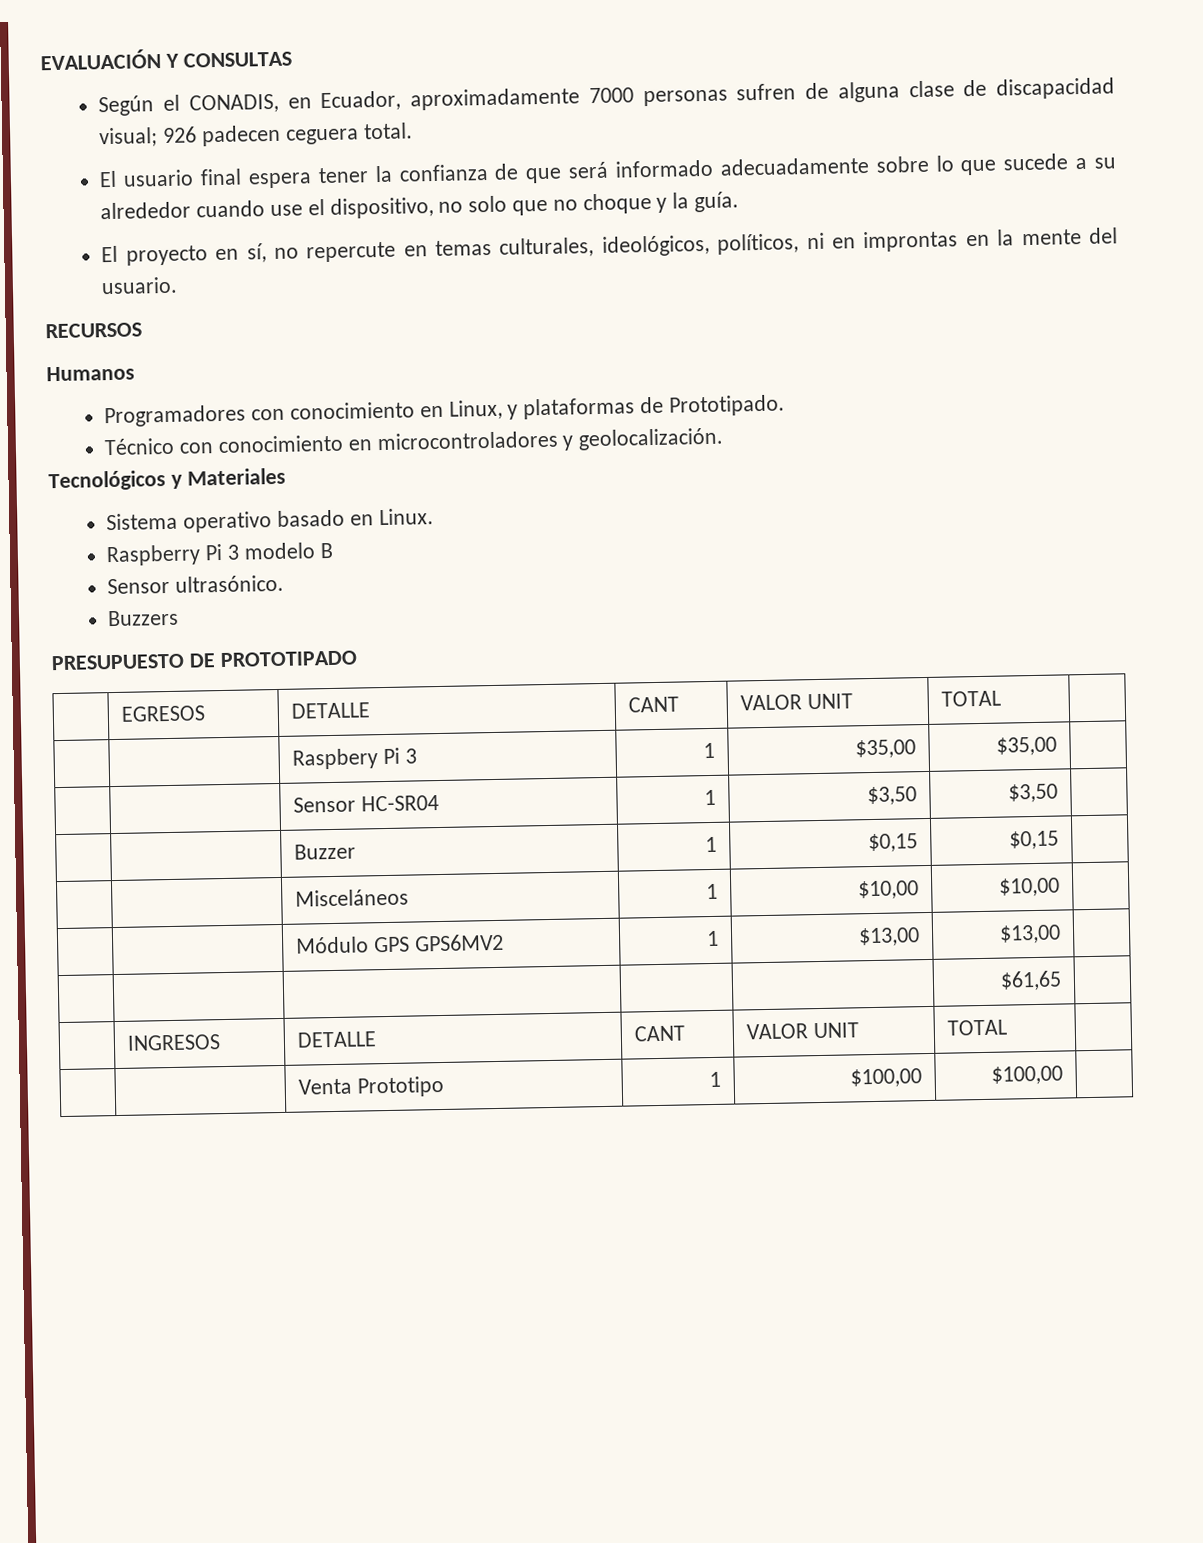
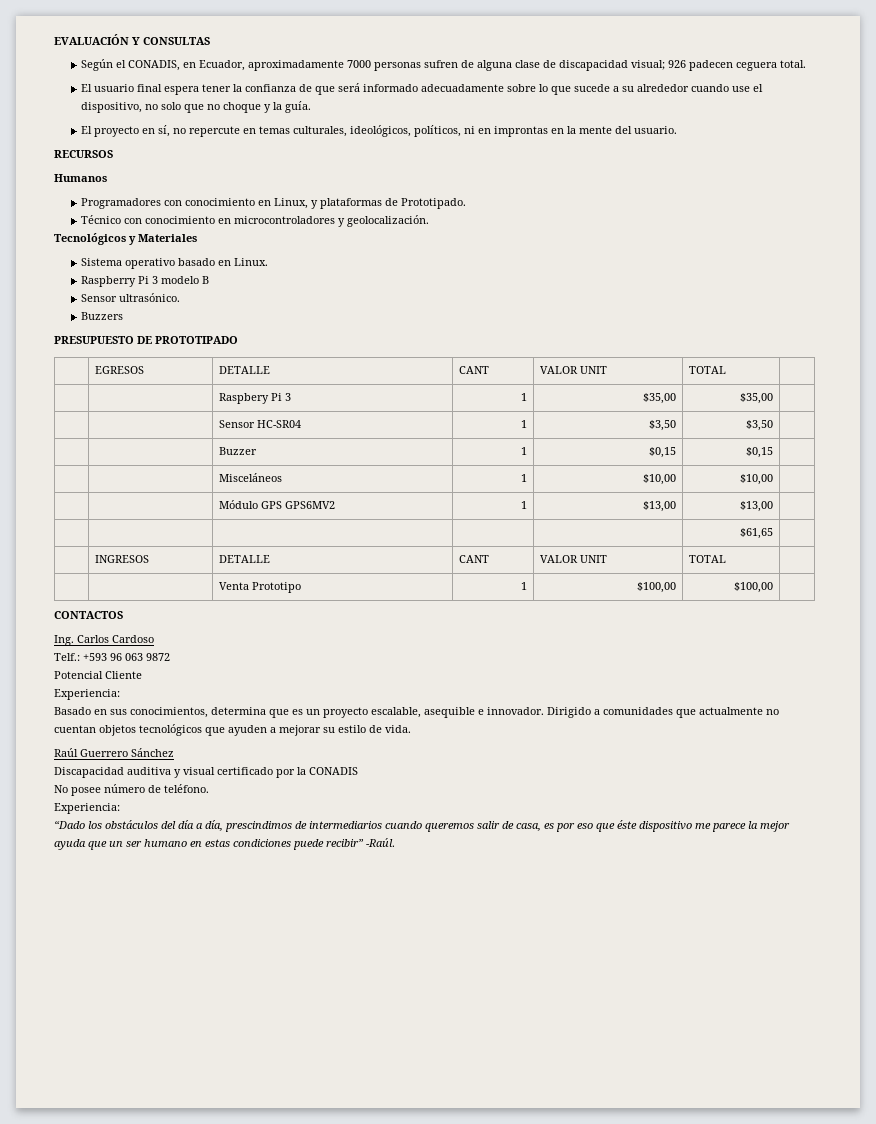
(1063, 1075) none -> [54,611,123,619] [54,635,154,646] [54,653,170,661] [54,671,142,679] [54,689,120,700] [54,707,779,718] [54,724,411,736] [54,748,174,757] [54,767,358,778] [54,784,209,796] [54,803,120,814] [54,820,790,832] [54,838,395,850] // CONTACTOS // Ing. Carlos Cardoso // Telf.: +593 96 063 9872 // Potencial Cliente // Experiencia: // Basado en sus conocimientos, determina que es un proyecto escalable, asequible e innovador. Dirigido a comunidades que actualmente no cuentan objetos tecnológicos que ayuden a mejorar su estilo de vida. // Raúl Guerrero Sánchez // Discapacidad auditiva y visual certificado por la CONADIS // No posee número de teléfono. // Experiencia: // “Dado los obstáculos del día a día, prescindimos de intermediarios cuando queremos salir de casa, es por eso que éste dispositivo me parece la mejor ayuda que un ser humano en estas condiciones puede recibir” -Raúl.

